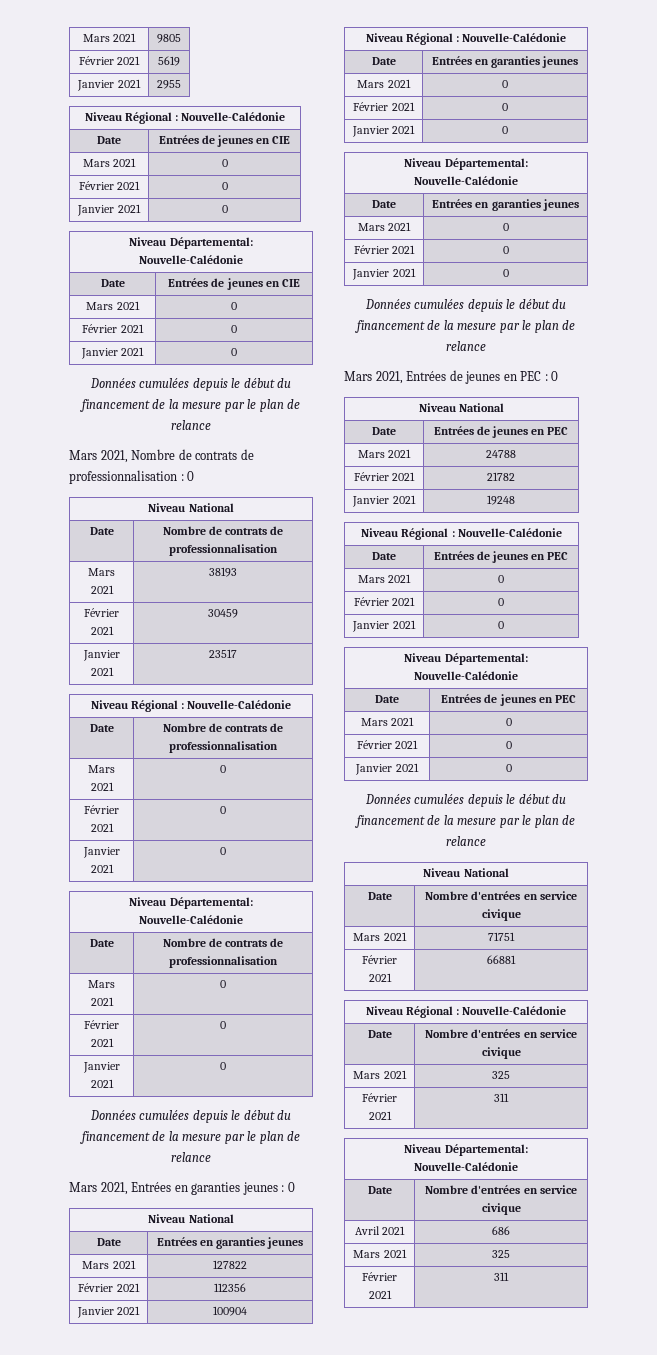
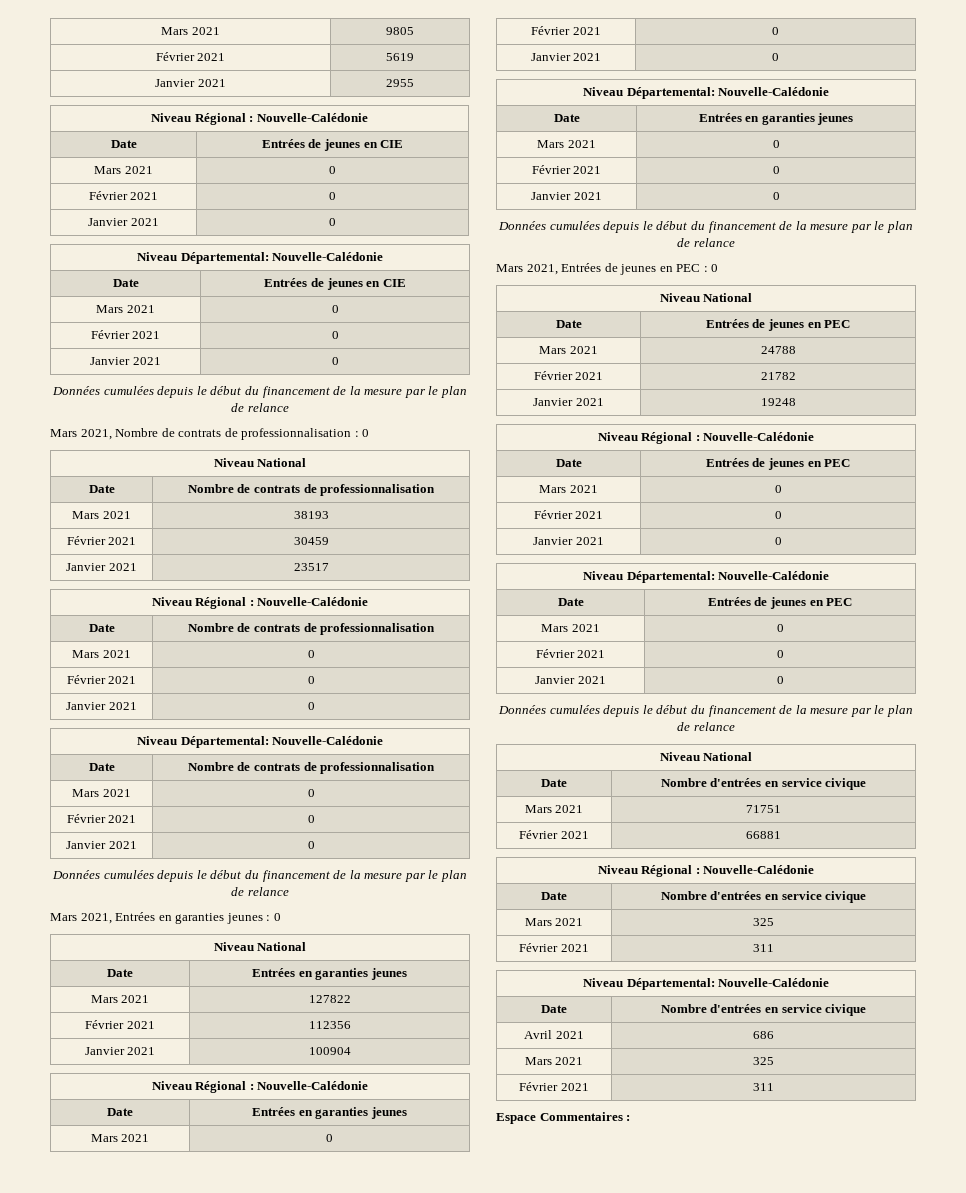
(509, 1276) none -> [496,1112,631,1124] // Espace Commentaires :

